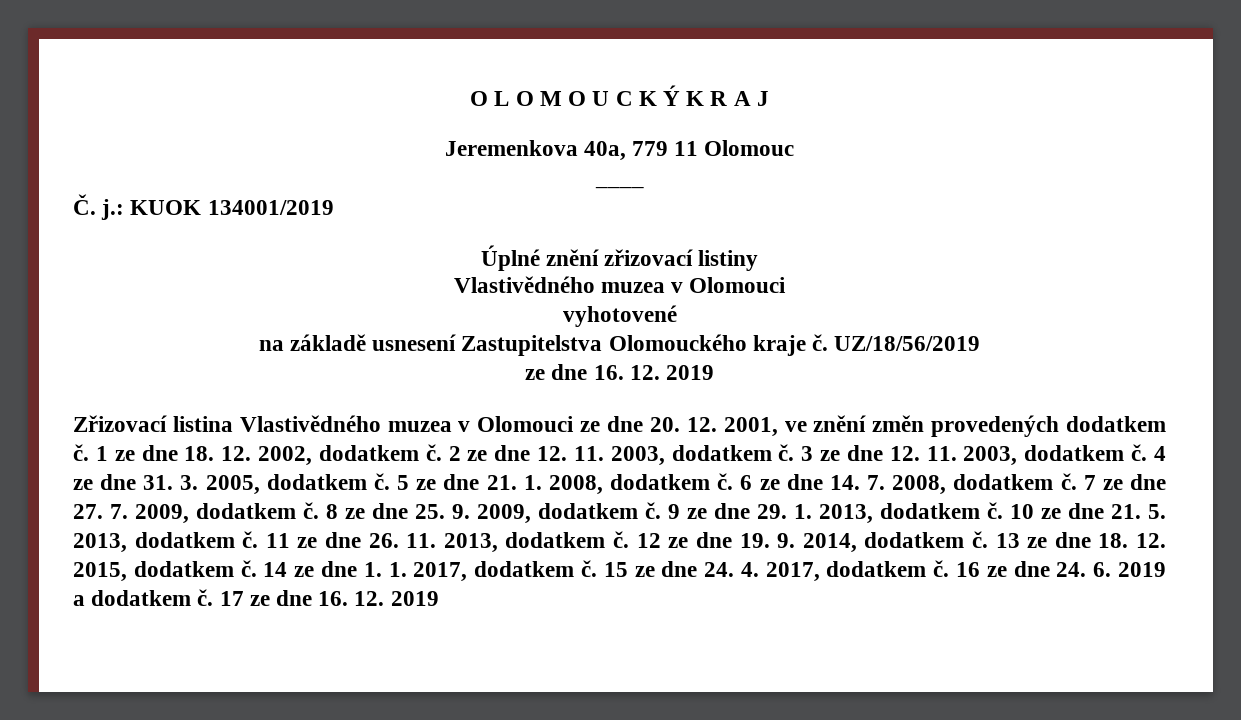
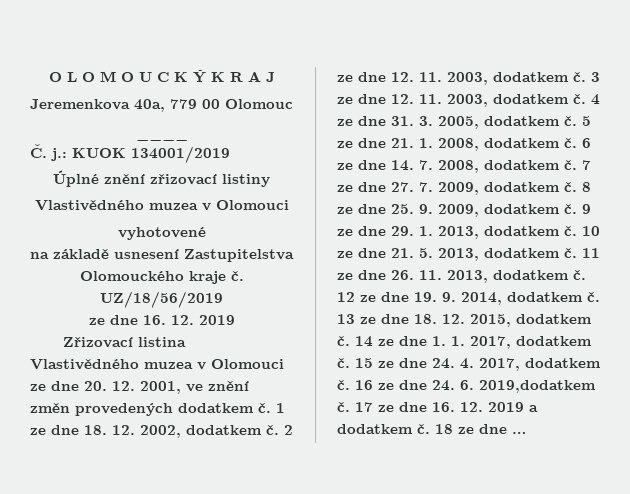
[674,141,699,156] 11 -> [202,99,220,109] 00
[1117,562,1166,577] [73,590,192,606] 2019 a dodatkem -> [479,380,596,393] 2019,dodatkem
(439, 598) none -> [529,405,538,412] [337,424,526,434] a dodatkem č. 18 ze dne …

